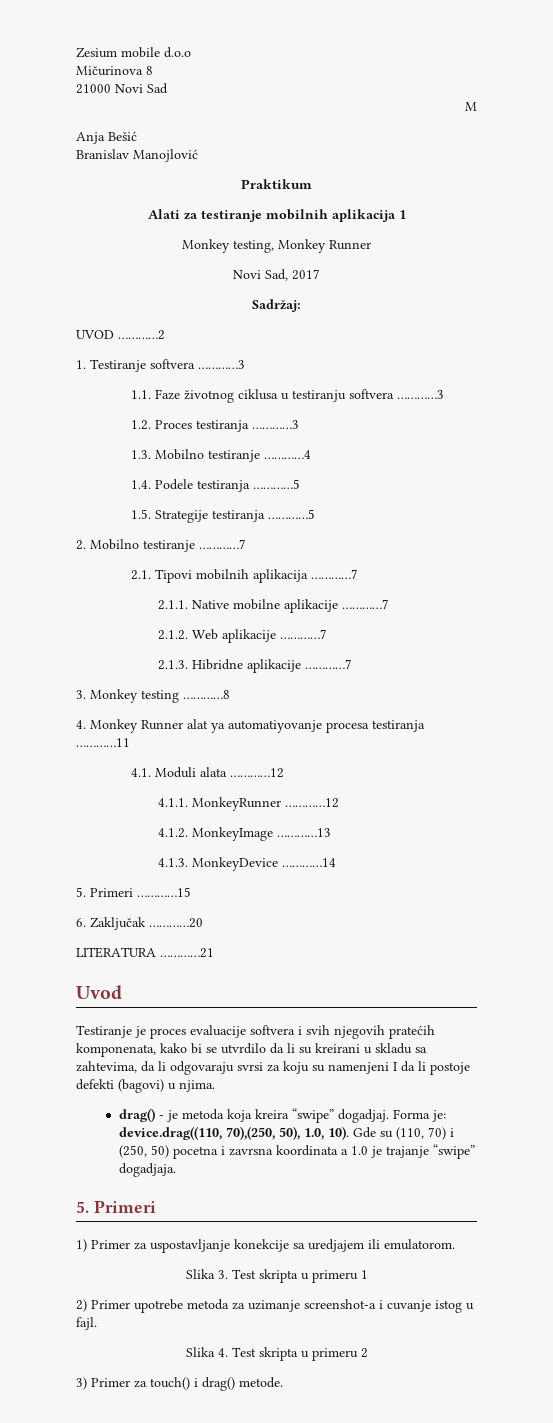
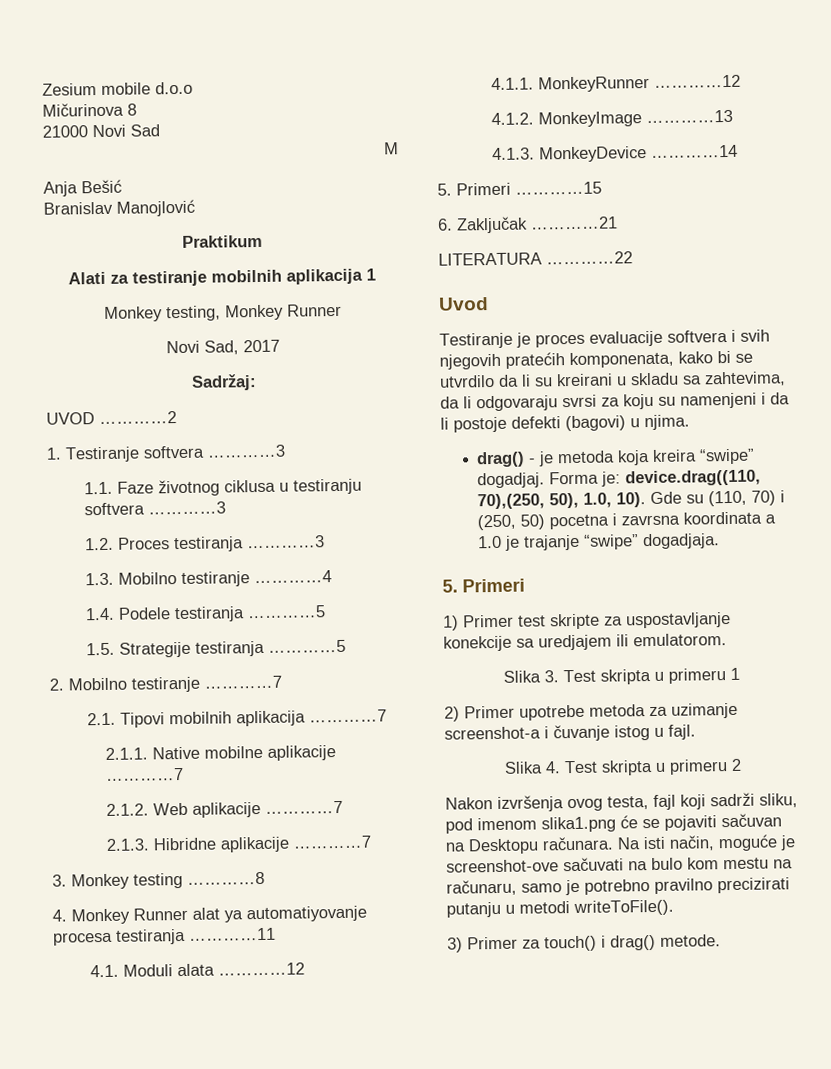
[149,918,203,928] …………20 -> [530,216,618,230] …………21
[160,948,214,958] …………21 -> [546,251,633,265] …………22
[393,1062,397,1071] I -> [761,392,766,405] i
(130, 1244) none -> [518,613,600,630] test skripte
[387,1300,431,1312] cuvanje -> [553,724,610,742] čuvanje
(368, 1353) none -> [445,792,798,812] [445,813,782,834] [445,834,796,855] [446,857,793,873] [446,877,790,896] [446,899,674,918] // Nakon izvršenja ovog testa, fajl koji sadrži sliku, pod imenom slika1.png će se pojaviti sačuvan na Desktopu računara. Na isti način, moguće je screenshot-ove sačuvati na bulo kom mestu na računaru, samo je potrebno pravilno precizirati putanju u metodi writeToFile().

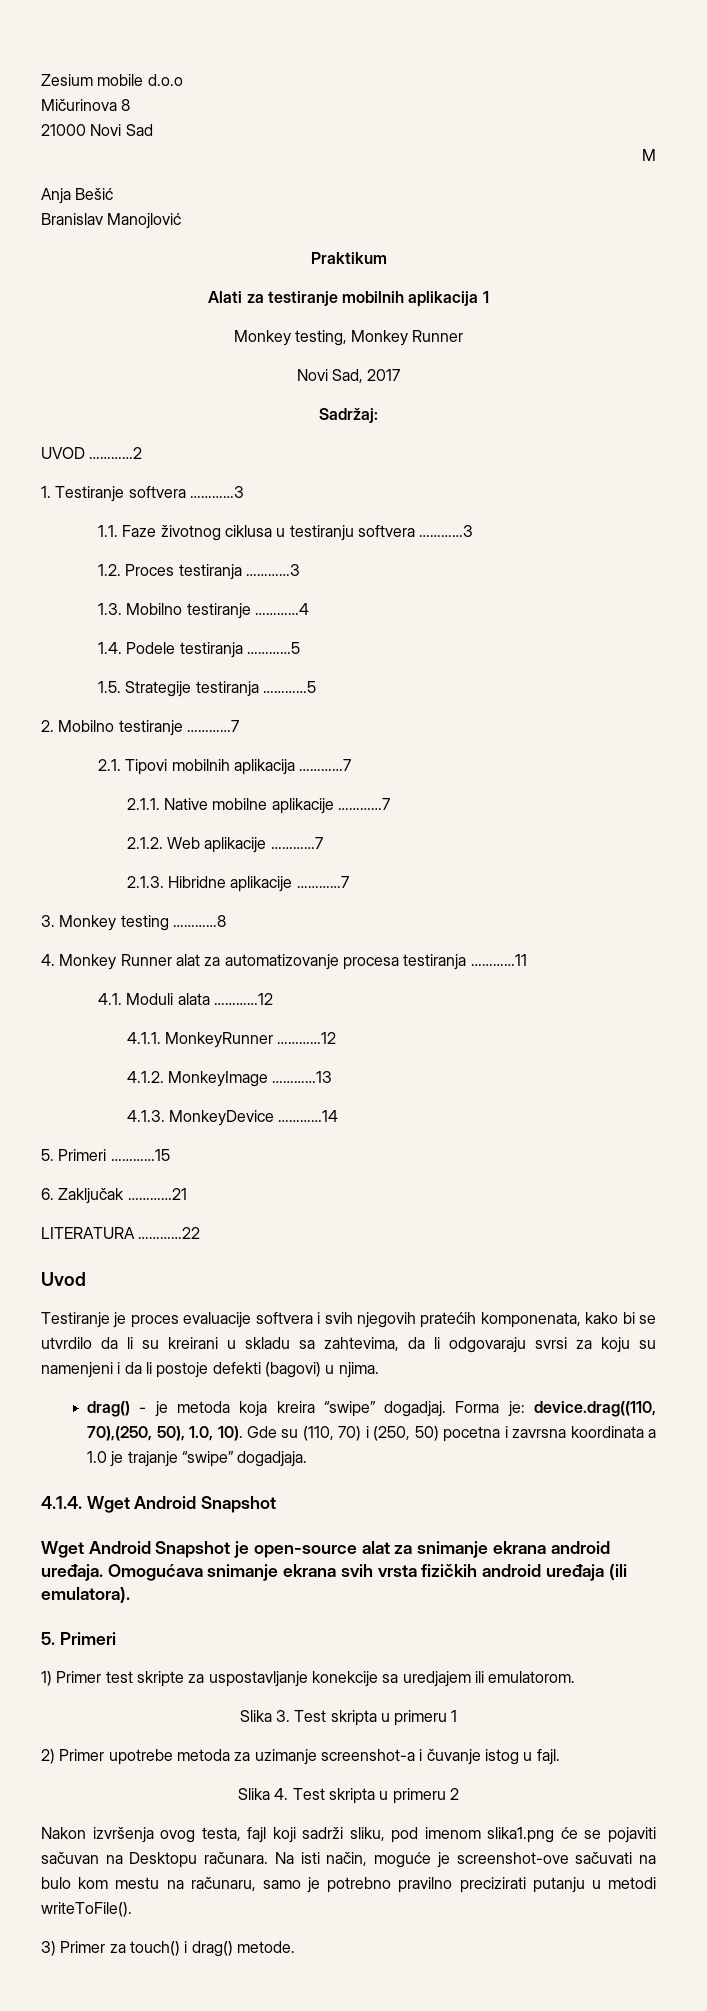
[224,905,367,923] ya automatiyovanje -> [204,954,339,970] za automatizovanje
(721, 541) none -> [41,1496,277,1513] [41,1541,610,1558] [41,1564,627,1581] [41,1587,130,1603] // 4.1.4. Wget Android Snapshot // Wget Android Snapshot je open-source alat za snimanje ekrana android uređaja. Omogućava snimanje ekrana svih vrsta fizičkih android uređaja (ili emulatora).

